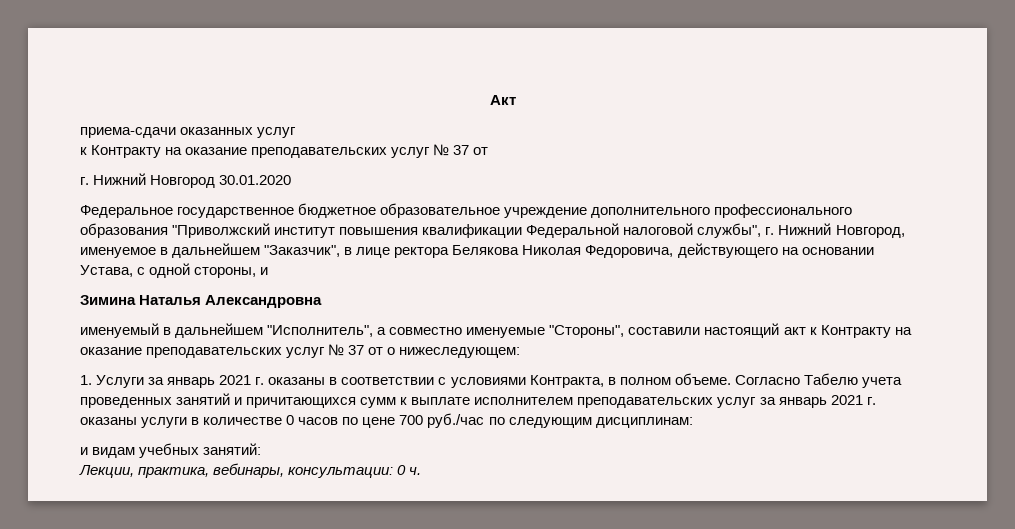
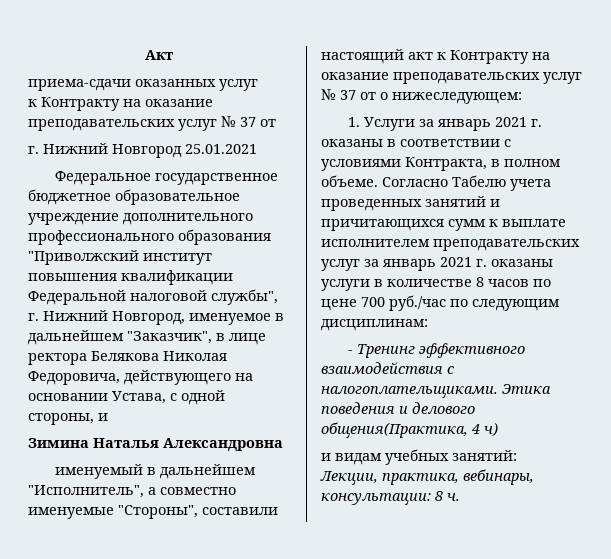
[219,175,292,185] 30.01.2020 -> [185,144,257,154] 25.01.2021
[286,415,295,425] 0 -> [476,277,484,287] 8
(693, 422) none -> [348,343,526,358] [321,362,455,374] [321,384,551,398] [321,402,475,414] [321,422,498,438] // - Тренинг эффективного взаимодействия с налогоплательщиками. Этика поведения и делового общения(Практика, 4 ч)
[397,465,407,475] 0 -> [435,491,443,501] 8

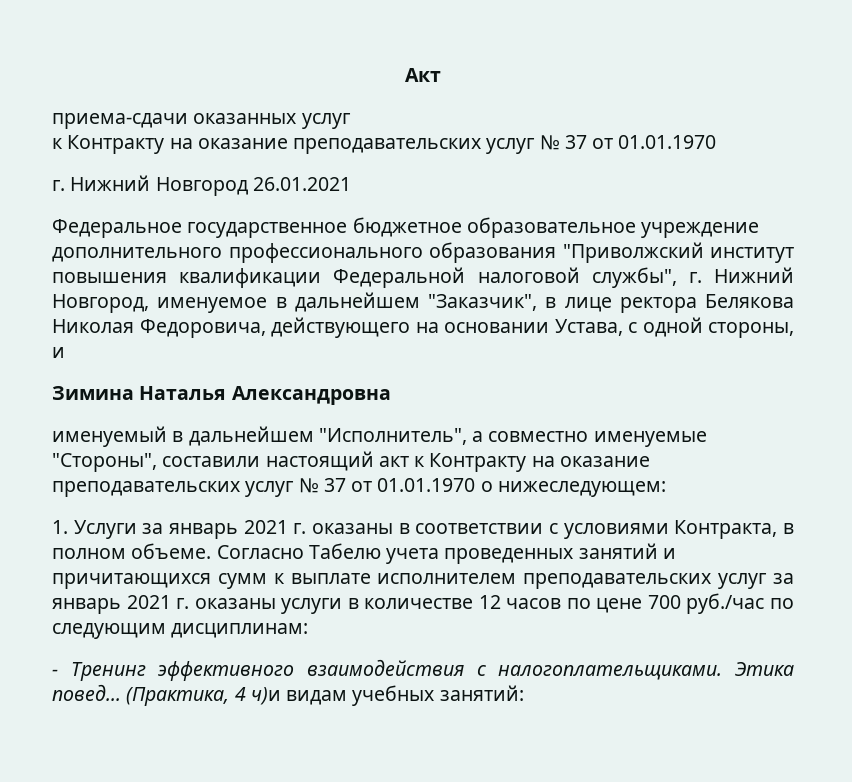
(276, 123) none -> [618,135,717,149] 01.01.1970
[185,144,257,154] 25.01.2021 -> [252,177,351,191] 26.01.2021
(376, 96) none -> [377,478,476,492] 01.01.1970
[476,277,484,287] 8 -> [478,595,501,609] 12
[321,402,475,414] [321,422,498,438] [321,449,517,465] [320,469,534,485] [321,491,460,505] поведения и делового общения(Практика, 4 ч) // и видам учебных занятий: // Лекции, практика, вебинары, консультации: 8 ч. -> [52,684,524,706] повед... (Практика, 4 ч)и видам учебных занятий:

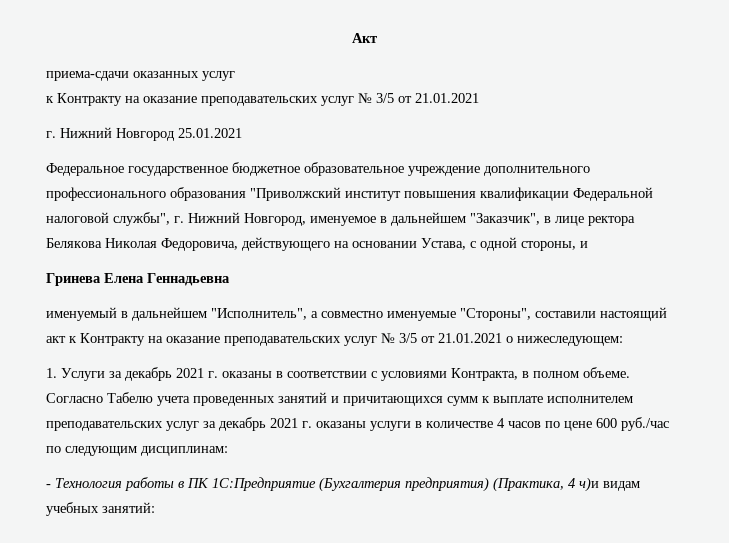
[564,135,717,149] 37 от 01.01.1970 -> [376,93,479,103] 3/5 от 21.01.2021
[252,177,351,191] 26.01.2021 -> [178,128,242,138] 25.01.2021
[52,386,391,405] Зимина Наталья Александровна -> [46,273,230,286] Гринева Елена Геннадьевна
[323,478,476,492] 37 от 01.01.1970 -> [399,333,502,343] 3/5 от 21.01.2021
[169,523,238,539] январь -> [125,367,172,381] декабрь
[52,598,121,614] январь -> [219,417,266,431] декабрь
[478,595,501,609] 12 -> [497,418,505,428] 4
[647,595,681,609] 700 -> [596,418,617,428] 600
[70,659,795,681] [52,684,121,701] Тренинг эффективного взаимодействия с налогоплательщиками. Этика повед... -> [55,477,489,492] Технология работы в ПК 1С:Предприятие (Бухгалтерия предприятия)

